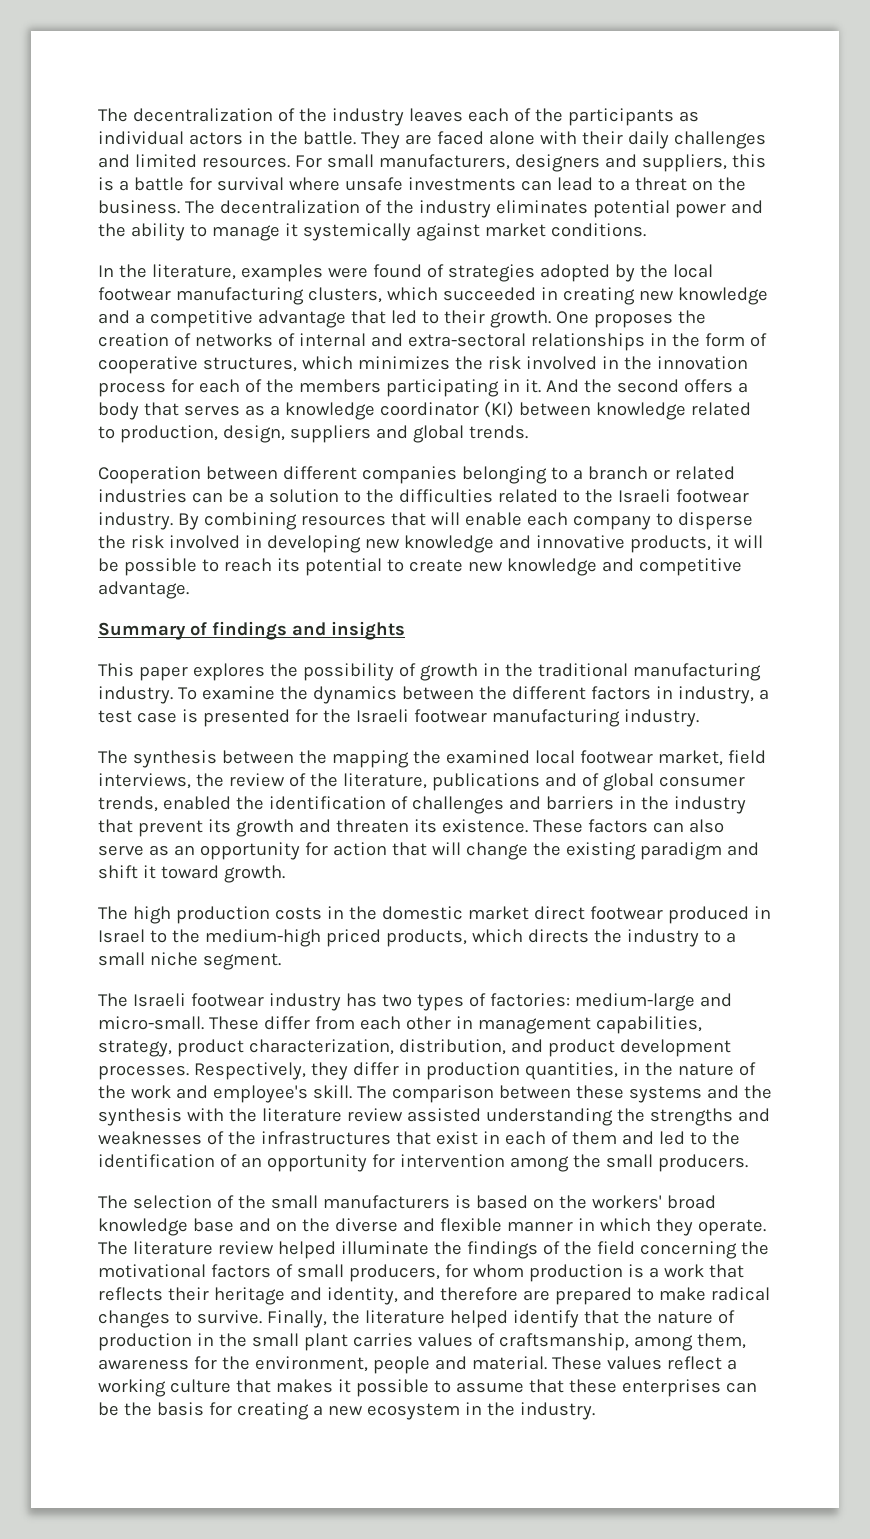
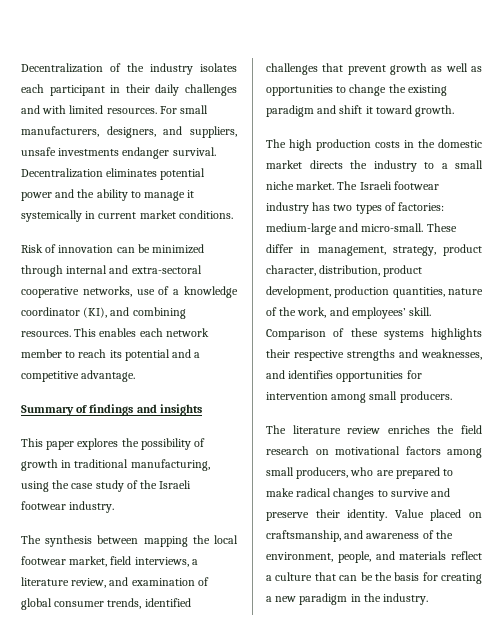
[98,108,699,126] [98,131,577,149] The decentralization of the industry leaves each of the participants as individual actors in the battle. They are faced alone with -> [21,63,237,75] [21,84,121,96] Decentralization of the industry isolates each participant in
(130, 161) none -> [42,105,67,114] with
[514,154,600,172] designers -> [106,126,156,138] designers,
[731,154,766,168] [98,177,746,191] [98,200,491,218] this is a battle for survival where unsafe investments can lead to a threat on the business. The decentralization of the industry -> [21,147,216,159] [21,168,103,178] unsafe investments endanger survival. Decentralization
[415,223,480,241] against -> [85,211,137,219] in current
[98,264,713,282] [98,287,768,305] [98,310,706,328] [98,333,767,351] [98,356,748,374] [98,379,748,397] [98,401,751,420] [98,425,528,443] [98,466,735,484] [98,489,749,503] [98,512,753,530] [98,535,763,553] [98,558,634,576] In the literature, examples were found of strategies adopted by the local footwear manufacturing clusters, which succeeded in creating new knowledge and a competitive advantage that led to their growth. One proposes the creation of networks of internal and extra-sectoral relationships in the form of cooperative structures, which minimizes the risk involved in the innovation process for each of the members participating in it. And the second offers a body that serves as a knowledge coordinator (KI) between knowledge related to production, design, suppliers and global trends. // Cooperation between different companies belonging to a branch or related industries can be a solution to the difficulties related to the Israeli footwear industry. By combining resources that will enable each company to disperse the risk involved in developing new knowledge and innovative products, it will be possible to reach its potential to create new knowledge and -> [21,244,205,254] [21,265,202,277] [21,286,238,298] [21,307,186,319] [21,328,209,337] [21,349,201,361] Risk of innovation can be minimized through internal and extra-sectoral cooperative networks, use of a knowledge coordinator (KI), and combining resources. This enables each network member to reach its potential and a
[504,663,761,681] [98,686,769,704] [98,709,620,727] the traditional manufacturing industry. To examine the dynamics between the different factors in industry, a test case is presented for the Israeli footwear manufacturing -> [74,459,210,471] [21,480,192,492] [21,501,66,510] traditional manufacturing, using the case study of the Israeli footwear
[298,750,327,764] the -> (139, 539) none
[445,750,530,764] examined -> (210, 539) none
[195,773,745,791] [98,796,746,814] [98,819,724,837] [98,842,461,860] the review of the literature, publications and of global consumer trends, enabled the identification of challenges and barriers in the industry that prevent its growth and threaten its existence. These factors can also serve as an opportunity for action that will -> [191,559,198,565] [21,577,209,588] [21,598,191,610] [266,63,482,75] [266,85,347,96] a literature review, and examination of global consumer trends, identified challenges that prevent growth as well as opportunities to
[533,906,771,924] [98,929,523,947] direct footwear produced in Israel to the medium-high priced products, which -> (302, 164) none
[202,953,281,970] segment. // -> [296,181,335,190] market.
[314,1016,702,1034] [98,1039,731,1057] [98,1062,756,1080] [98,1085,772,1103] [98,1108,770,1126] [98,1131,740,1145] [98,1154,367,1172] from each other in management capabilities, strategy, product characterization, distribution, and product development processes. Respectively, they differ in production quantities, in the nature of the work and employee's skill. The comparison between these systems and the synthesis with the literature review assisted understanding the strengths and weaknesses of the infrastructures that exist in each of them and led to the identification of an opportunity -> [300,244,482,256] [266,265,423,277] [266,286,483,298] [266,307,432,319] [266,328,482,340] [266,349,482,361] [266,370,404,382] in management, strategy, product character, distribution, product development, production quantities, nature of the work, and employees’ skill. Comparison of these systems highlights their respective strengths and weaknesses, and identifies opportunities
[572,1154,601,1168] the -> (367, 398) none
[132,1195,716,1209] [98,1218,766,1236] [98,1241,769,1259] selection of the small manufacturers is based on the workers' broad knowledge base and on the diverse and flexible manner in which they operate. The literature review helped illuminate the findings of the field concerning the -> [292,425,482,434] [266,446,329,455] literature review enriches the field research on
[275,1264,293,1278] of -> [447,448,482,458] among
[444,1264,744,1282] [98,1287,518,1305] for whom production is a work that reflects their heritage and identity, and therefore -> [350,467,374,476] who
[196,1310,735,1328] [98,1333,746,1351] [98,1356,662,1374] survive. Finally, the literature helped identify that the nature of production in the small plant carries values of craftsmanship, among them, awareness for the environment, people and material. These values -> [390,488,451,497] [266,509,482,521] [266,530,453,542] [266,551,447,563] survive and preserve their identity. Value placed on craftsmanship, and awareness of the environment, people, and materials
[98,1379,166,1397] working -> (272, 578) none
[275,1379,721,1397] makes it possible to assume that these enterprises -> (336, 576) none
[366,1403,460,1420] ecosystem -> [299,593,348,605] paradigm

